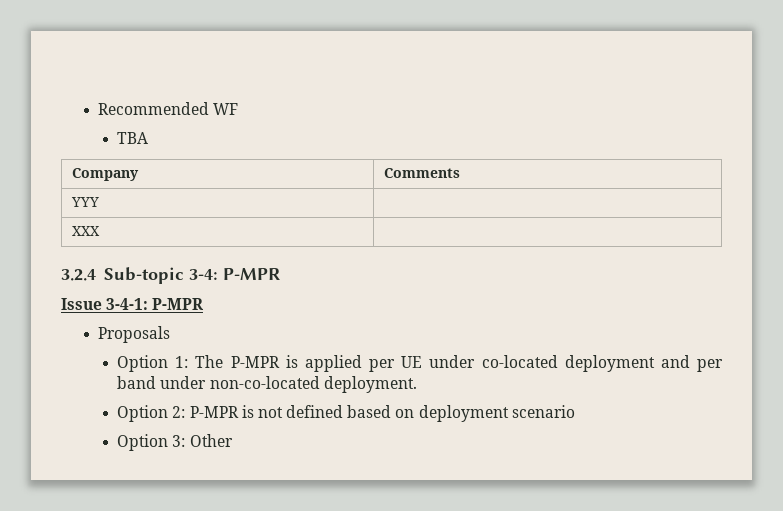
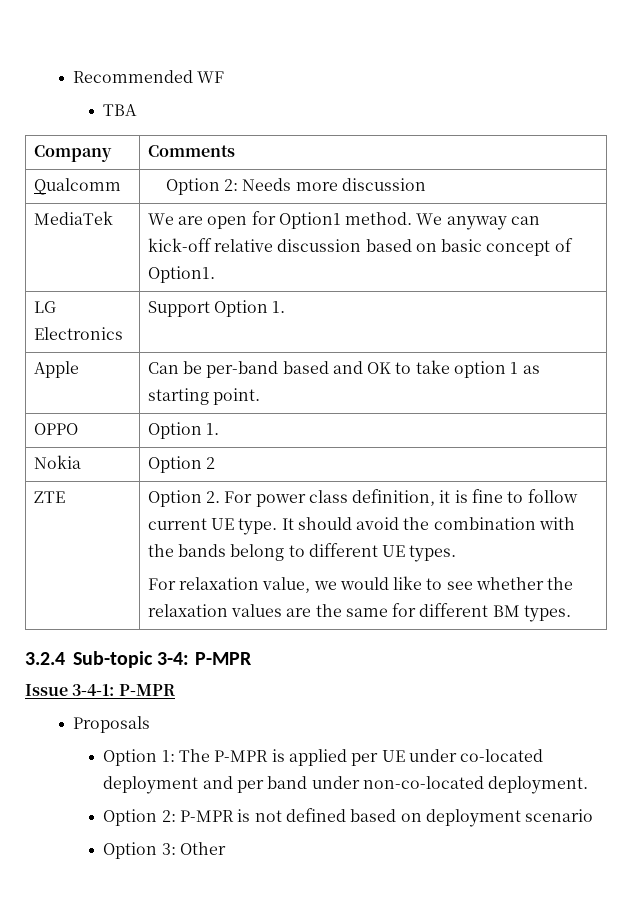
[70,197,99,207] [71,226,100,236] YYY | // XXX | -> [33,178,121,195] [165,178,427,195] [33,211,113,225] [147,211,541,230] [147,238,573,256] [147,266,215,283] [33,301,56,313] [33,327,123,340] [147,300,286,317] [33,361,79,378] [147,360,540,378] [147,388,260,405] [33,423,78,435] [147,422,219,439] [33,455,81,469] [147,456,215,473] [33,491,65,503] [147,489,578,507] [147,517,576,535] [147,543,457,562] [147,576,574,593] [147,603,572,622] Qualcomm | Option 2: Needs more discussion // MediaTek | We are open for Option1 method. We anyway can kick-off relative discussion based on basic concept of Option1. // LG Electronics | Support Option 1. // Apple | Can be per-band based and OK to take option 1 as starting point. // OPPO | Option 1. // Nokia | Option 2 // ZTE | Option 2. For power class definition, it is fine to follow current UE type. It should avoid the combination with the bands belong to different UE types. // For relaxation value, we would like to see whether the relaxation values are the same for different BM types.

